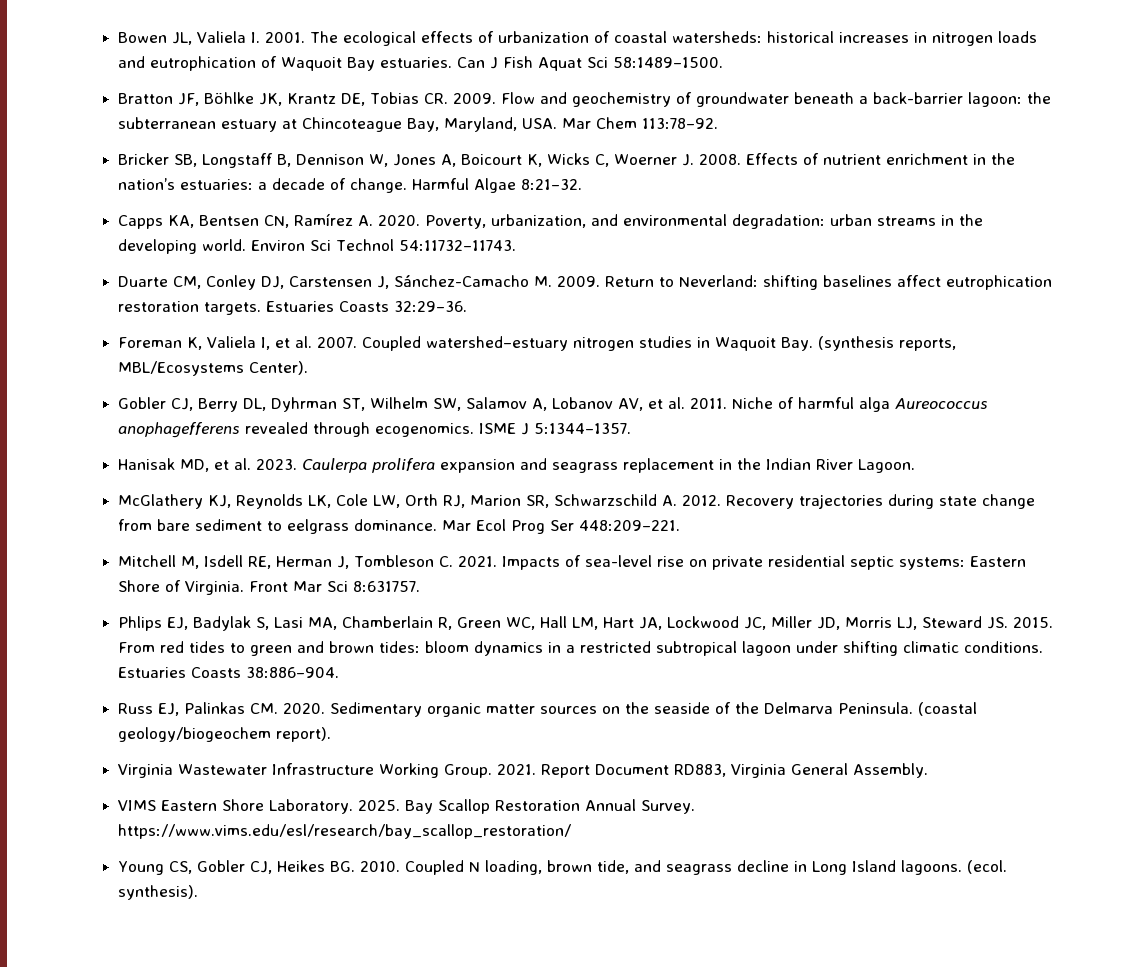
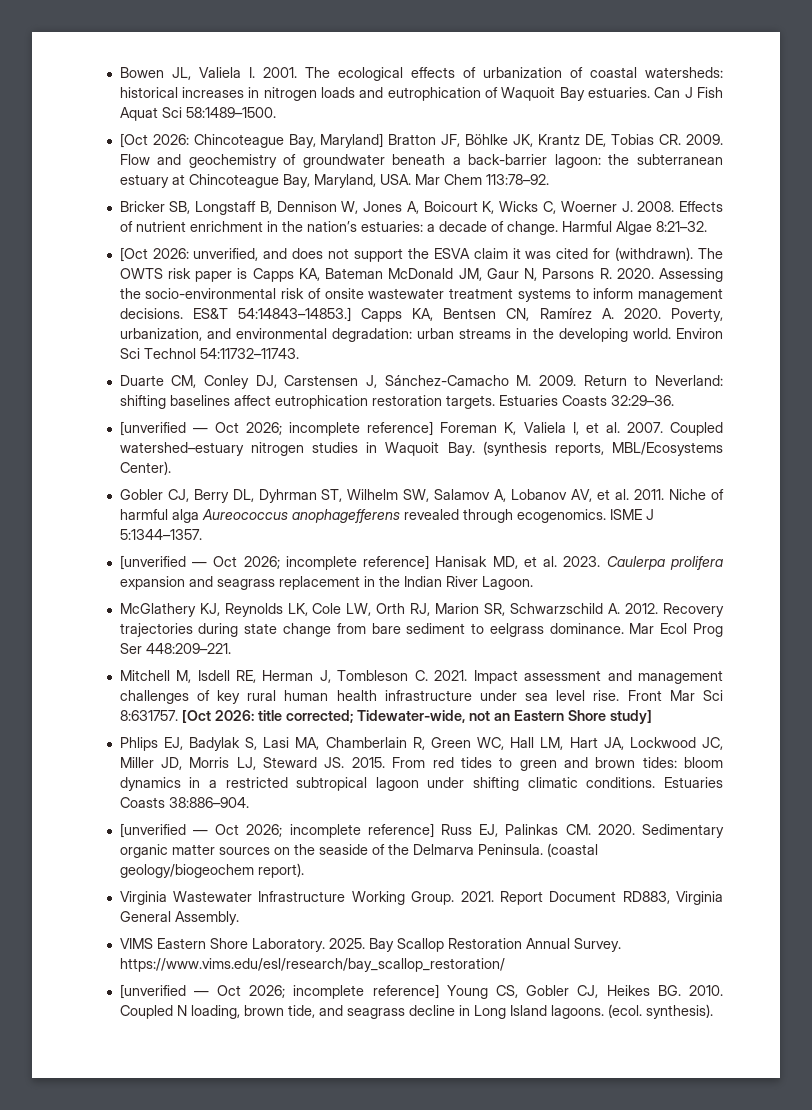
(724, 62) none -> [119,133,384,148] [Oct 2026: Chincoteague Bay, Maryland]
(583, 184) none -> [119,247,723,262] [119,268,723,282] [119,288,723,302] [119,307,351,322] [Oct 2026: unverified, and does not support the ESVA claim it was cited for (withdrawn). The OWTS risk paper is Capps KA, Bateman McDonald JM, Gaur N, Parsons R. 2020. Assessing the socio-environmental risk of onsite wastewater treatment systems to inform management decisions. ES&T 54:14843–14853.]
(468, 306) none -> [119,421,434,436] [unverified — Oct 2026; incomplete reference]
(632, 428) none -> [119,555,430,570] [unverified — Oct 2026; incomplete reference]
[502,555,1027,570] [118,580,421,595] Impacts of sea-level rise on private residential septic systems: Eastern Shore of Virginia. Front Mar Sci 8:631757. -> [473,670,723,684] [119,690,723,704] [119,710,652,724] Impact assessment and management challenges of key rural human health infrastructure under sea level rise. Front Mar Sci 8:631757. [Oct 2026: title corrected; Tidewater-wide, not an Eastern Shore study]
(340, 672) none -> [119,823,434,838] [unverified — Oct 2026; incomplete reference]
(572, 831) none -> [119,984,439,999] [unverified — Oct 2026; incomplete reference]

